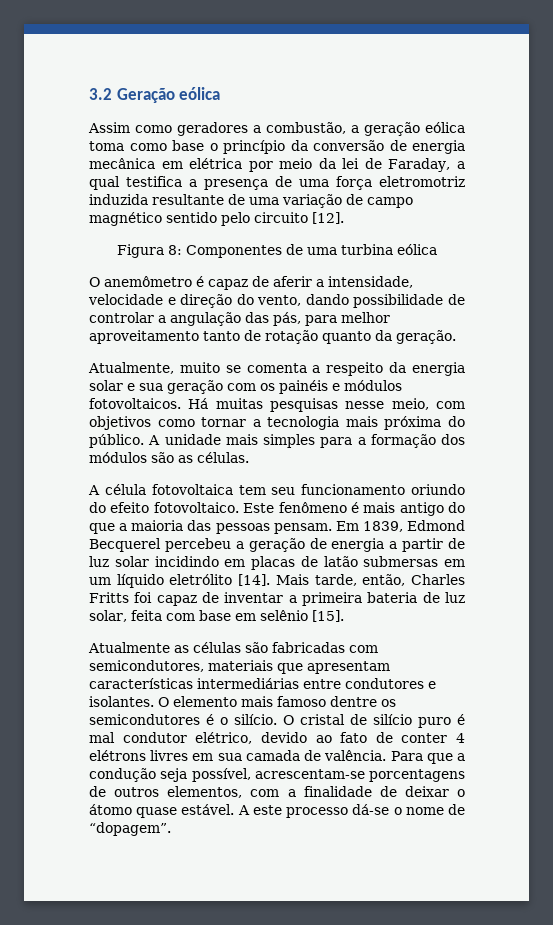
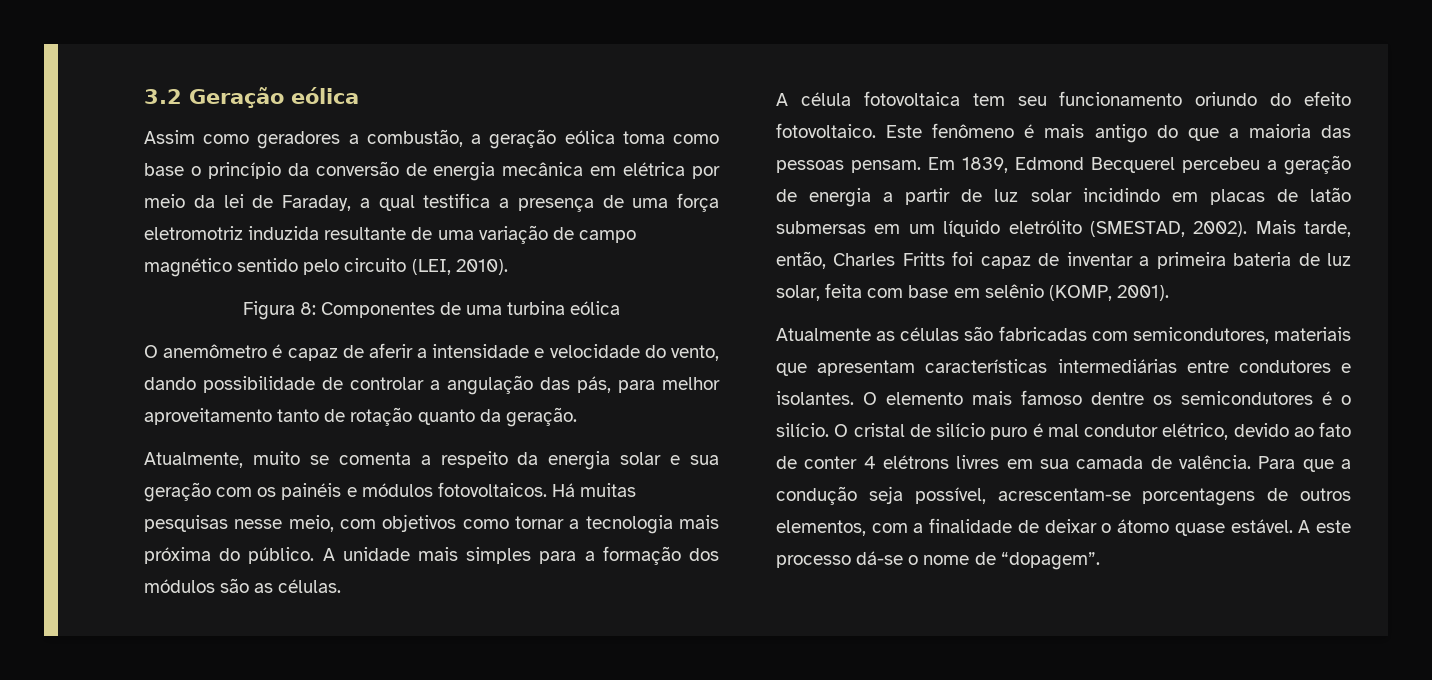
[312,212,344,224] [12]. -> [411,259,508,275] (LEI, 2010).
[328,276,413,288] [88,294,233,308] intensidade, velocidade e direção -> [432,344,640,358] intensidade e velocidade
[238,574,271,586] [14]. -> [1089,221,1248,237] (SMESTAD, 2002).
[311,610,344,622] [15]. -> [1048,285,1169,301] (KOMP, 2001).

